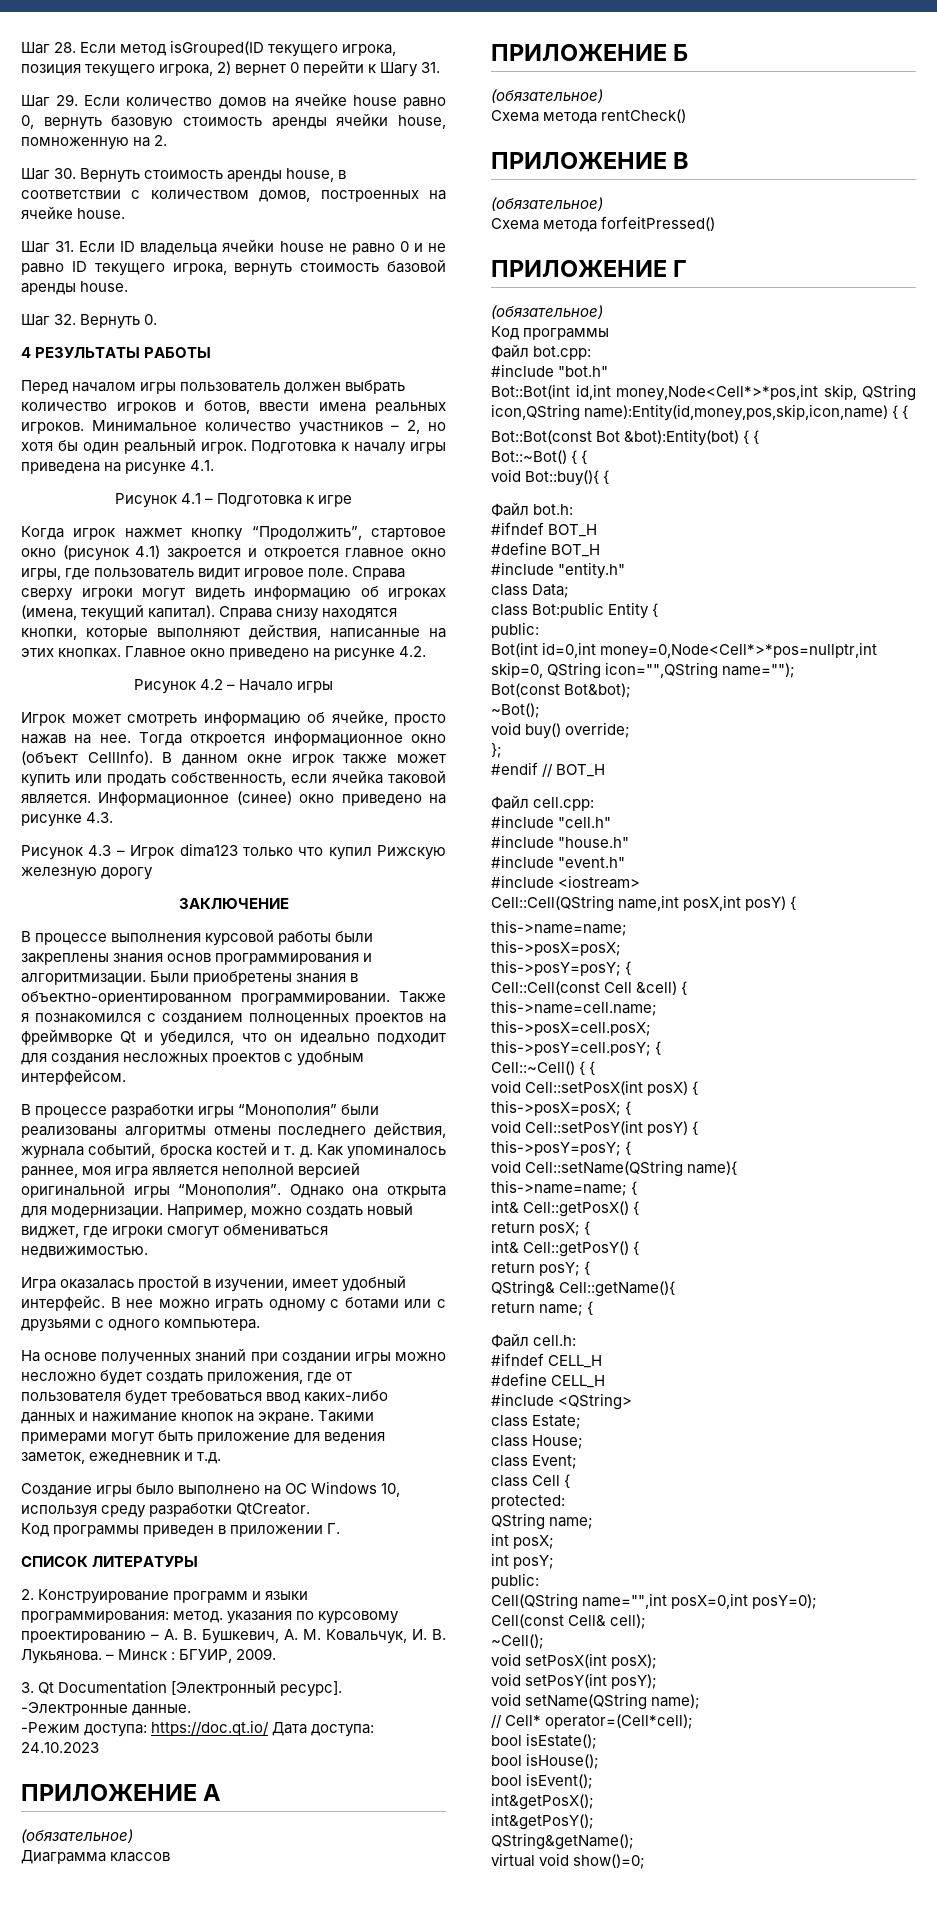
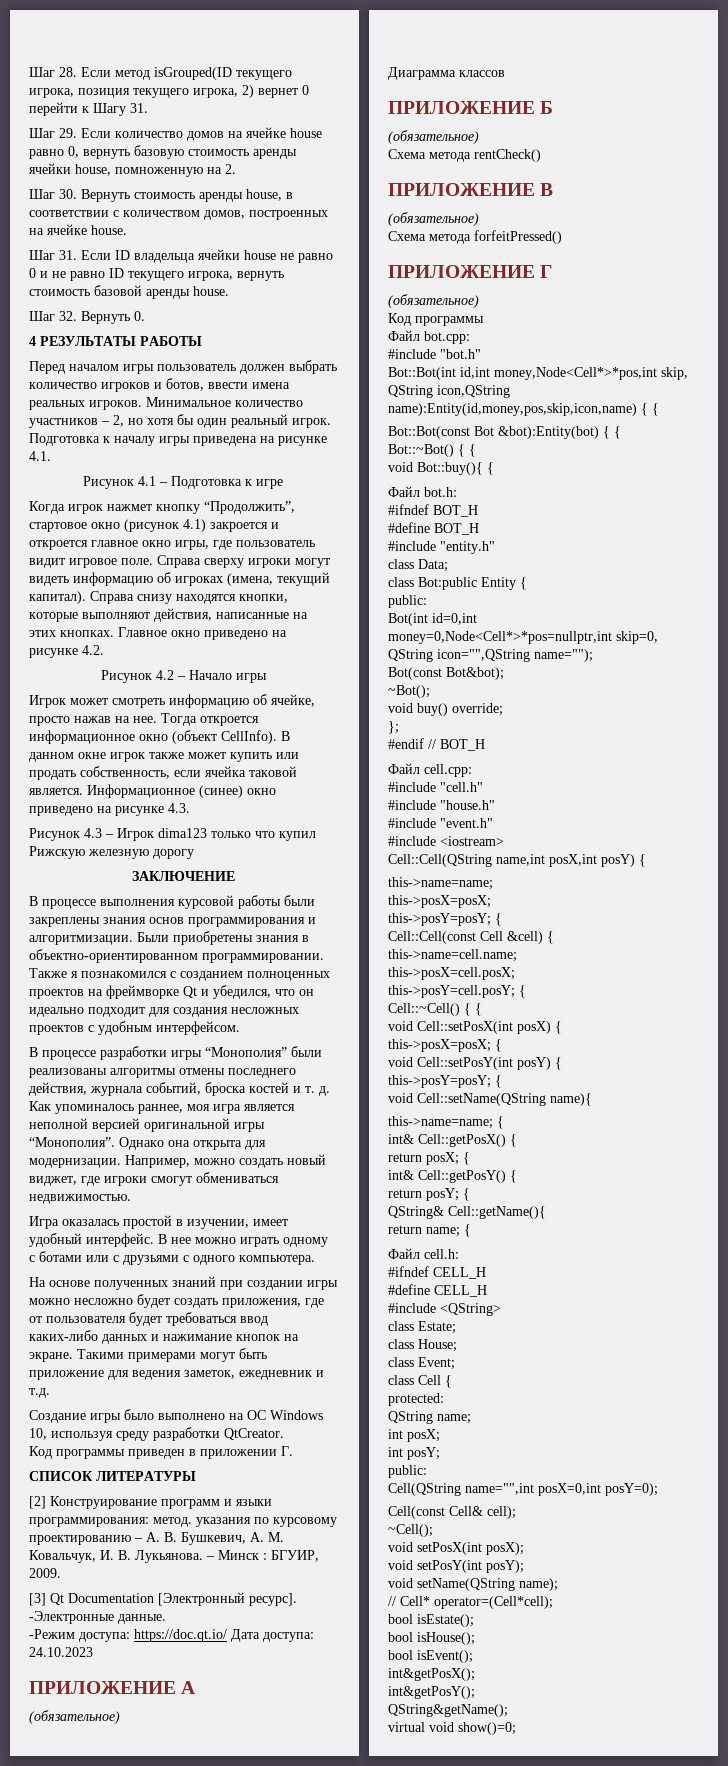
[21,1589,34,1600] 2. -> [29,1496,46,1509] [2]
[21,1682,34,1693] 3. -> [29,1593,46,1606] [3]

